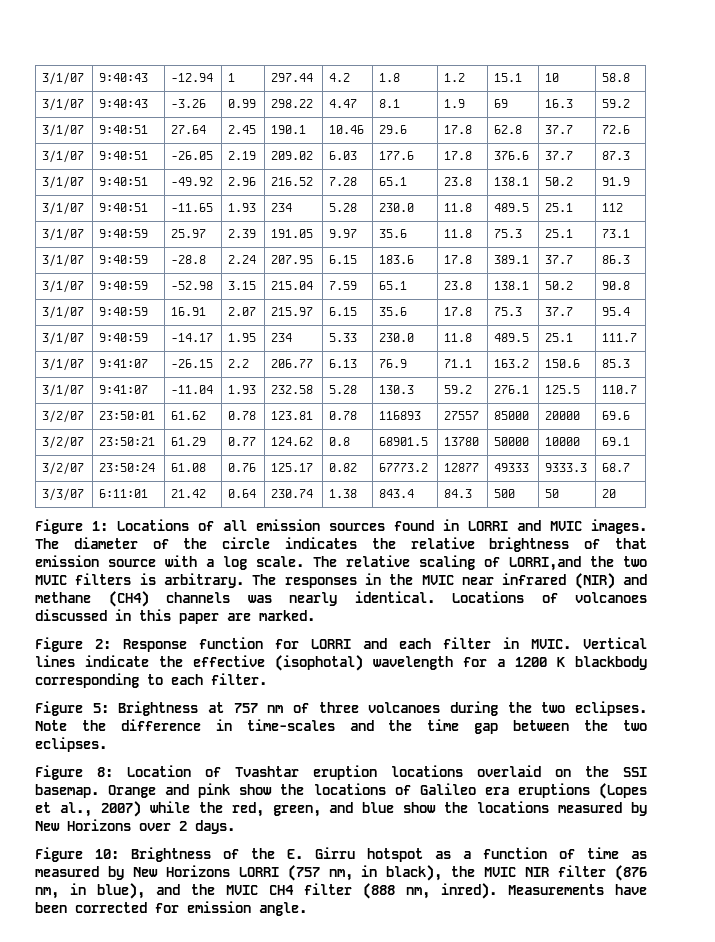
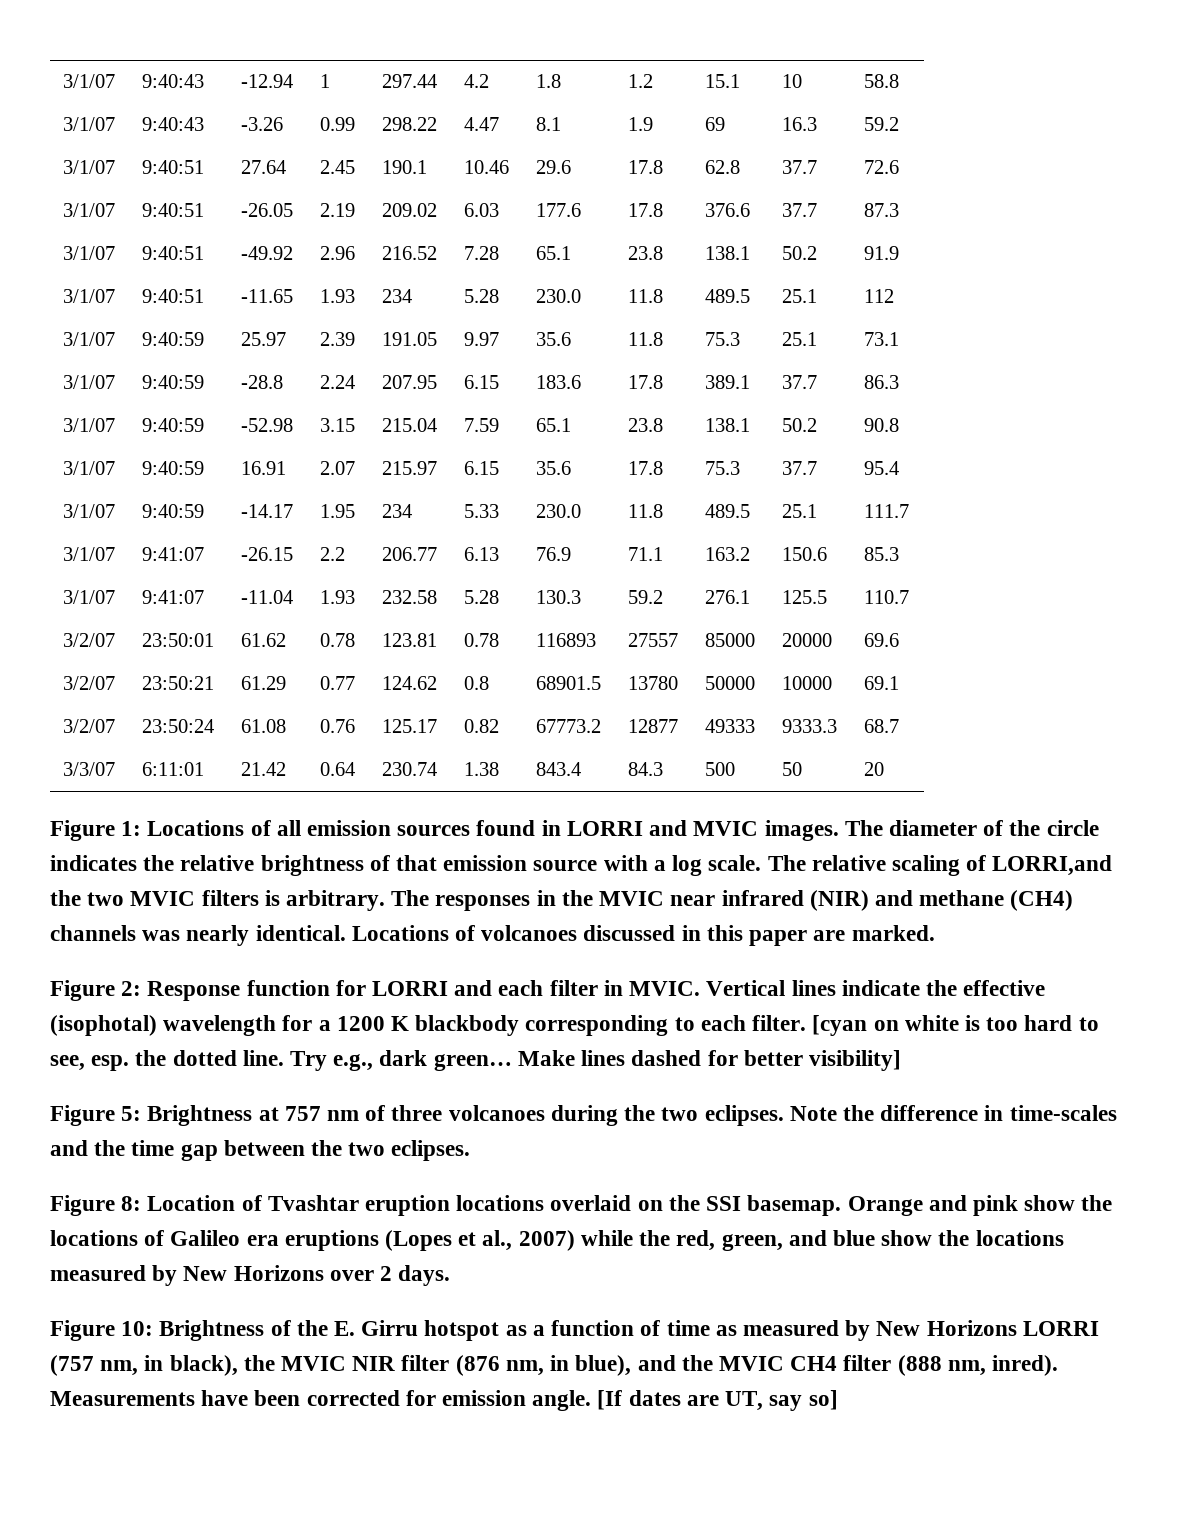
(267, 679) none -> [812,1015,1099,1036] [50,1050,901,1071] [cyan on white is too hard to see, esp. the dotted line. Try e.g., dark green… Make lines dashed for better visibility]
(307, 909) none -> [597,1390,838,1411] [If dates are UT, say so]

